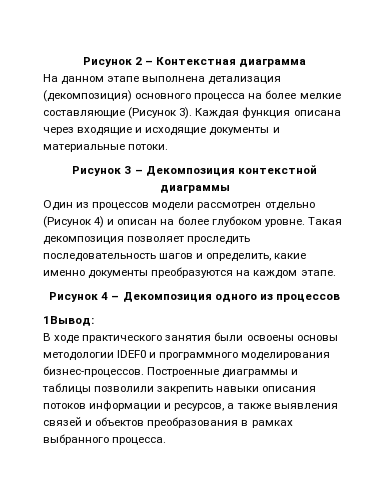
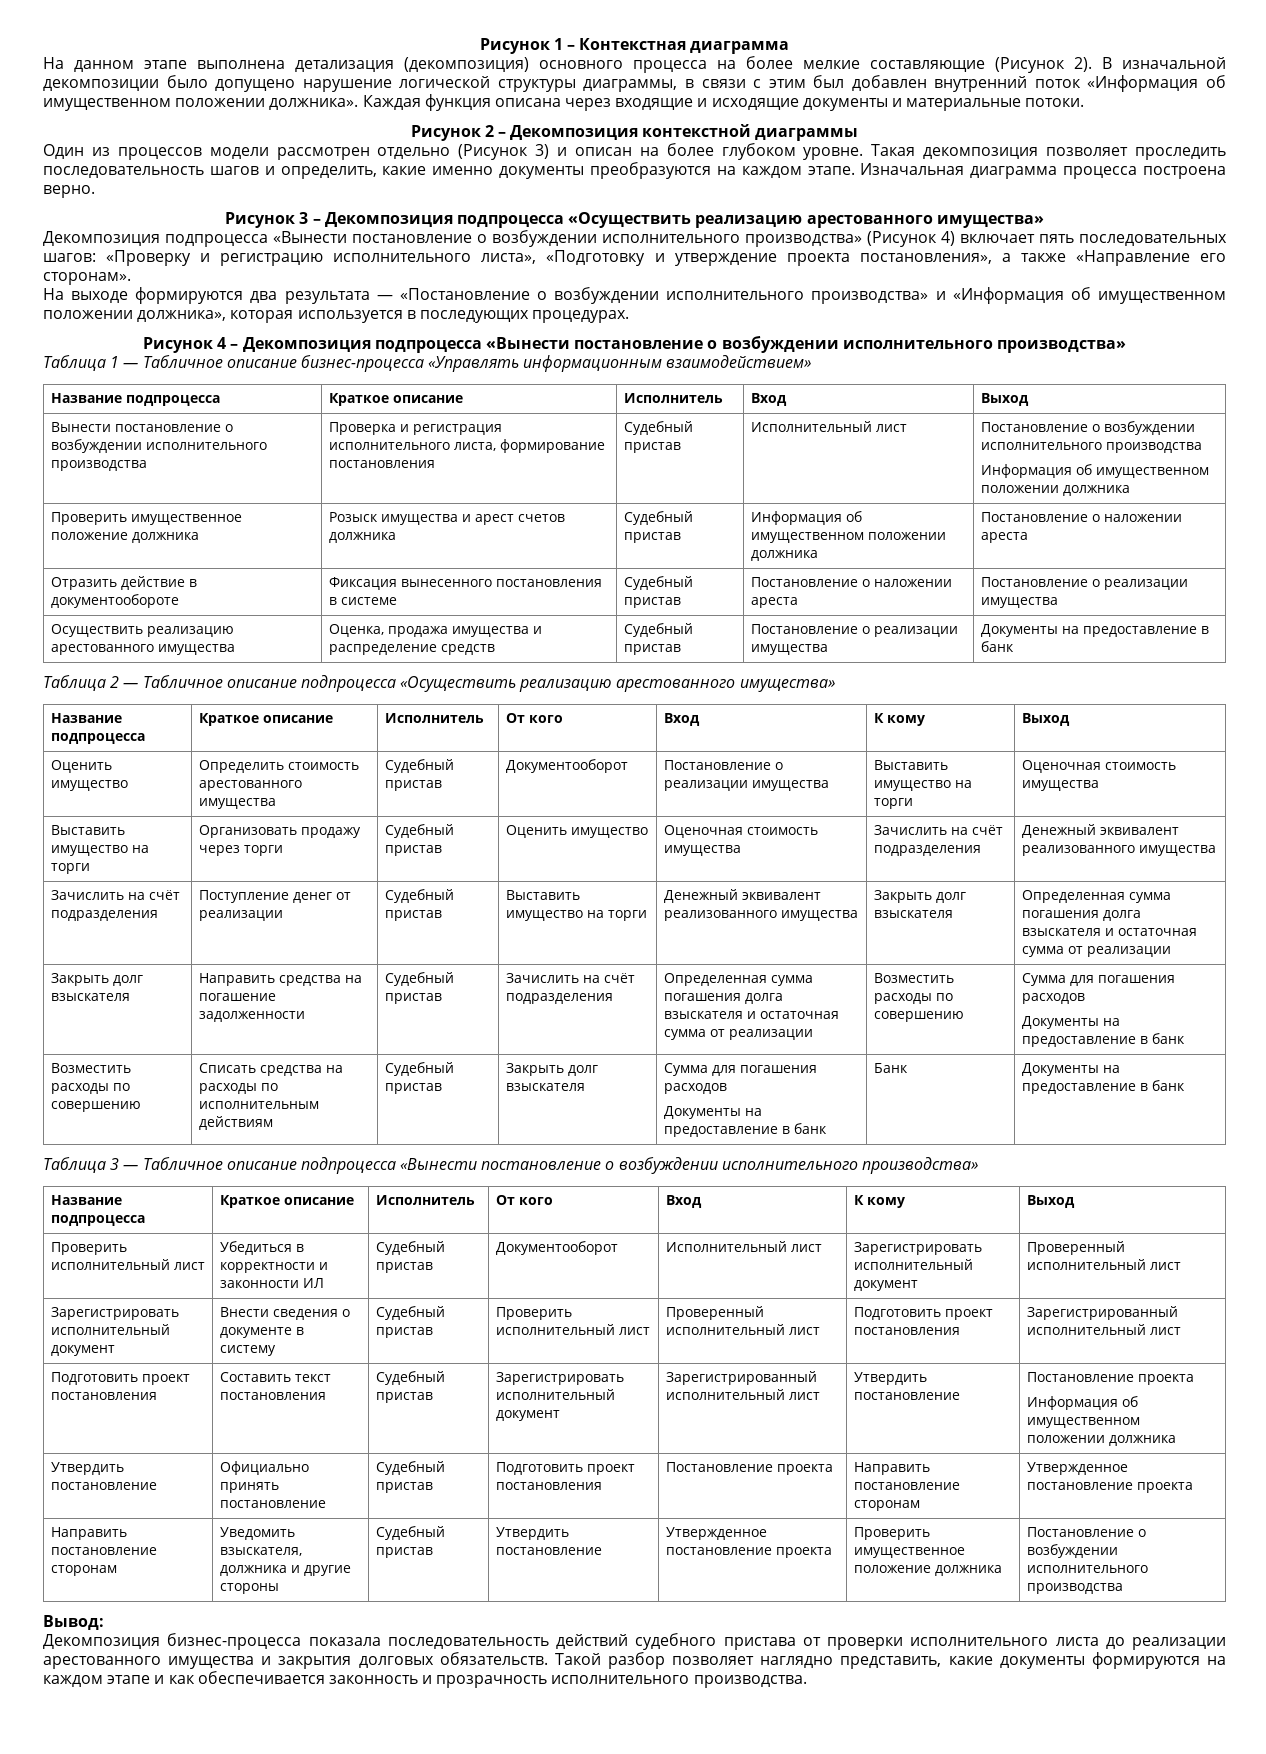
[82,57,142,67] Рисунок 2 -> [479,38,563,54] Рисунок 1
[179,107,193,119] 3). -> [1074,57,1226,72] [43,75,1226,92] [43,98,359,111] 2). В изначальной декомпозиции было допущено нарушение логической структуры диаграммы, в связи с этим был добавлен внутренний поток «Информация об имущественном положении должника».
[124,166,132,174] 3 -> [484,125,494,137] 2
[94,216,105,228] 4) -> [535,144,550,159] 3)
[49,292,340,302] [43,316,94,326] [43,332,338,344] [43,350,331,361] [43,366,299,378] [42,383,317,394] [43,400,338,411] [43,417,293,428] [43,434,167,445] // Рисунок 4 – Декомпозиция одного из процессов // 1Вывод: // В ходе практического занятия были освоены основы методологии IDEF0 и программного моделирования бизнес-процессов. Построенные диаграммы и таблицы позволили закрепить навыки описания потоков информации и ресурсов, а также выявления связей и объектов преобразования в рамках выбранного процесса. -> [860,163,1227,179] [43,185,95,198] [225,212,1044,228] [43,230,1227,247] [43,250,1226,266] [43,272,131,285] [43,287,1226,304] [43,310,630,323] [143,336,1126,353] [43,355,812,372] [50,393,220,406] [328,393,463,406] [623,393,723,403] [750,393,787,406] [980,393,1029,406] [50,422,233,432] [50,439,267,453] [50,460,147,471] [328,422,502,435] [328,439,605,453] [328,460,435,468] [623,421,693,435] [623,442,681,453] [750,421,907,432] [980,421,1195,435] [980,442,1202,453] [980,464,1209,478] [980,485,1130,496] [50,512,242,525] [50,532,199,543] [328,512,565,525] [328,532,396,543] [623,511,693,525] [623,532,681,543] [750,511,862,525] [750,532,946,543] [750,550,818,561] [980,512,1182,522] [980,532,1028,543] [50,576,197,590] [50,594,179,608] [328,577,602,590] [328,597,397,605] [623,576,693,590] [623,597,681,608] [750,577,952,587] [750,597,798,608] [980,577,1188,590] [980,597,1058,608] [50,624,234,637] [50,644,235,655] [328,624,542,637] [328,644,495,655] [623,623,693,637] [623,644,681,655] [750,624,958,637] [750,644,828,655] [980,624,1209,637] [980,641,1014,652] [43,675,835,692] [50,713,122,723] [50,733,145,744] [198,713,333,726] [384,713,484,723] [505,713,563,723] [663,713,700,726] [873,713,925,726] [1021,713,1070,726] [50,760,112,773] [50,780,128,791] [198,760,359,773] [198,780,302,791] [198,798,276,809] [384,759,454,773] [384,780,442,791] [505,759,628,773] [663,760,783,770] [663,780,829,791] [873,760,948,770] [873,780,972,791] [873,798,913,809] [1021,760,1176,773] [1021,780,1099,791] [50,825,125,835] [50,845,149,856] [50,863,90,874] [198,825,361,838] [198,845,283,856] [384,824,454,838] [384,845,442,856] [505,825,648,838] [663,825,818,838] [663,845,741,856] [873,825,1003,835] [873,845,981,856] [1021,824,1179,838] [1021,845,1216,856] [50,890,180,900] [50,910,158,921] [198,890,351,903] [198,910,283,921] [384,889,454,903] [384,910,442,921] [505,890,580,900] [505,910,647,921] [663,889,821,903] [663,910,858,921] [873,890,966,903] [873,910,953,918] [1021,890,1171,903] [1021,910,1141,921] [1021,928,1197,936] [1021,946,1171,957] [50,973,143,986] [50,993,130,1001] [198,973,362,986] [198,993,276,1001] [198,1011,305,1022] [384,972,454,986] [384,993,442,1004] [505,973,635,983] [505,993,613,1004] [663,973,813,986] [663,993,783,1004] [663,1011,839,1019] [663,1029,813,1040] [873,973,954,983] [873,993,953,1004] [873,1011,964,1022] [1021,973,1175,986] [1021,993,1085,1004] [1021,1016,1120,1029] [1021,1033,1185,1047] [50,1063,131,1073] [50,1083,130,1094] [50,1101,141,1112] [198,1063,343,1076] [198,1083,278,1094] [198,1101,319,1109] [198,1116,273,1130] [384,1062,454,1076] [384,1083,442,1094] [505,1063,598,1076] [505,1083,585,1091] [663,1063,817,1076] [663,1083,727,1094] [663,1106,762,1119] [663,1123,827,1137] [873,1063,908,1073] [1021,1063,1120,1076] [1021,1080,1185,1094] [43,1157,979,1174] [50,1195,122,1205] [50,1215,145,1226] [219,1195,354,1208] [375,1195,475,1205] [495,1195,553,1205] [665,1195,702,1208] [853,1195,905,1208] [1026,1195,1075,1208] [50,1242,127,1255] [50,1259,205,1270] [219,1241,304,1255] [219,1262,328,1273] [219,1278,324,1289] [375,1241,445,1255] [375,1262,433,1273] [495,1241,618,1255] [665,1241,822,1252] [853,1242,982,1255] [853,1259,973,1270] [853,1280,918,1291] [1026,1241,1125,1255] [1026,1259,1181,1270] [50,1307,179,1320] [50,1324,170,1335] [50,1345,115,1356] [219,1307,350,1320] [219,1327,304,1338] [219,1345,276,1356] [375,1306,445,1320] [375,1327,433,1338] [495,1307,572,1320] [495,1324,650,1335] [665,1306,764,1320] [665,1324,820,1335] [853,1307,993,1320] [853,1327,960,1335] [1026,1306,1178,1320] [1026,1324,1181,1335] [50,1372,190,1385] [50,1392,157,1400] [219,1372,331,1382] [219,1392,326,1400] [375,1371,445,1385] [375,1392,433,1403] [495,1372,624,1385] [495,1389,615,1400] [495,1410,560,1421] [665,1371,817,1385] [665,1389,820,1400] [853,1372,927,1385] [853,1392,960,1400] [1026,1372,1194,1385] [1026,1396,1138,1410] [1026,1417,1140,1428] [1026,1435,1176,1446] [50,1462,124,1475] [50,1482,157,1490] [219,1461,309,1475] [219,1482,279,1493] [219,1500,326,1508] [375,1461,445,1475] [375,1482,433,1493] [495,1462,635,1475] [495,1482,602,1490] [665,1462,833,1475] [853,1462,930,1475] [853,1482,960,1490] [853,1500,920,1511] [1026,1462,1128,1475] [1026,1482,1193,1493] [50,1527,127,1540] [50,1547,157,1555] [50,1565,117,1576] [219,1527,295,1540] [219,1547,302,1556] [219,1565,351,1576] [219,1583,279,1594] [375,1526,445,1540] [375,1547,433,1558] [495,1527,569,1540] [495,1547,602,1555] [665,1527,767,1540] [665,1547,832,1558] [853,1527,930,1540] [853,1547,965,1558] [853,1565,1002,1576] [1026,1527,1146,1537] [1026,1544,1118,1558] [1026,1565,1148,1573] [1026,1583,1123,1594] [43,1615,104,1630] [43,1633,1226,1650] [43,1652,1226,1669] [43,1671,807,1688] Изначальная диаграмма процесса построена верно. // Рисунок 3 – Декомпозиция подпроцесса «Осуществить реализацию арестованного имущества» // Декомпозиция подпроцесса «Вынести постановление о возбуждении исполнительного производства» (Рисунок 4) включает пять последовательных шагов: «Проверку и регистрацию исполнительного листа», «Подготовку и утверждение проекта постановления», а также «Направление его сторонам». // На выходе формируются два результата — «Постановление о возбуждении исполнительного производства» и «Информация об имущественном положении должника», которая используется в последующих процедурах. // Рисунок 4 – Декомпозиция подпроцесса «Вынести постановление о возбуждении исполнительного производства» // Таблица 1 — Табличное описание бизнес-процесса «Управлять информационным взаимодействием» // Название подпроцесса | Краткое описание | Исполнитель | Вход | Выход // Вынести постановление о возбуждении исполнительного производства | Проверка и регистрация исполнительного листа, формирование постановления | Судебный пристав | Исполнительный лист | Постановление о возбуждении исполнительного производства // Информация об имущественном положении должника // Проверить имущественное положение должника | Розыск имущества и арест счетов должника | Судебный пристав | Информация об имущественном положении должника | Постановление о наложении ареста // Отразить действие в документообороте | Фиксация вынесенного постановления в системе | Судебный пристав | Постановление о наложении ареста | Постановление о реализации имущества // Осуществить реализацию арестованного имущества | Оценка, продажа имущества и распределение средств | Судебный пристав | Постановление о реализации имущества | Документы на предоставление в банк // Таблица 2 — Табличное описание подпроцесса «Осуществить реализацию арестованного имущества» // Название подпроцесса | Краткое описание | Исполнитель | От кого | Вход | К кому | Выход // Оценить имущество | Определить стоимость арестованного имущества | Судебный пристав | Документооборот | Постановление о реализации имущества | Выставить имущество на торги | Оценочная стоимость имущества // Выставить имущество на торги | Организовать продажу через торги | Судебный пристав | Оценить имущество | Оценочная стоимость имущества | Зачислить на счёт подразделения | Денежный эквивалент реализованного имущества // Зачислить на счёт подразделения | Поступление денег от реализации | Судебный пристав | Выставить имущество на торги | Денежный эквивалент реализованного имущества | Закрыть долг взыскателя | Определенная сумма погашения долга взыскателя и остаточная сумма от реализации // Закрыть долг взыскателя | Направить средства на погашение задолженности | Судебный пристав | Зачислить на счёт подразделения | Определенная сумма погашения долга взыскателя и остаточная сумма от реализации | Возместить расходы по совершению | Сумма для погашения расходов // Документы на предоставление в банк // Возместить расходы по совершению | Списать средства на расходы по исполнительным действиям | Судебный пристав | Закрыть долг взыскателя | Сумма для погашения расходов // Документы на предоставление в банк | Банк | Документы на предоставление в банк // Таблица 3 — Табличное описание подпроцесса «Вынести постановление о возбуждении исполнительного производства» // Название подпроцесса | Краткое описание | Исполнитель | От кого | Вход | К кому | Выход // Проверить исполнительный лист | Убедиться в корректности и законности ИЛ | Судебный пристав | Документооборот | Исполнительный лист | Зарегистрировать исполнительный документ | Проверенный исполнительный лист // Зарегистрировать исполнительный документ | Внести сведения о документе в систему | Судебный пристав | Проверить исполнительный лист | Проверенный исполнительный лист | Подготовить проект постановления | Зарегистрированный исполнительный лист // Подготовить проект постановления | Составить текст постановления | Судебный пристав | Зарегистрировать исполнительный документ | Зарегистрированный исполнительный лист | Утвердить постановление | Постановление проекта // Информация об имущественном положении должника // Утвердить постановление | Официально принять постановление | Судебный пристав | Подготовить проект постановления | Постановление проекта | Направить постановление сторонам | Утвержденное постановление проекта // Направить постановление сторонам | Уведомить взыскателя, должника и другие стороны | Судебный пристав | Утвердить постановление | Утвержденное постановление проекта | Проверить имущественное положение должника | Постановление о возбуждении исполнительного производства // Вывод: // Декомпозиция бизнес-процесса показала последовательность действий судебного пристава от проверки исполнительного листа до реализации арестованного имущества и закрытия долговых обязательств. Такой разбор позволяет наглядно представить, какие документы формируются на каждом этапе и как обеспечивается законность и прозрачность исполнительного производства.

